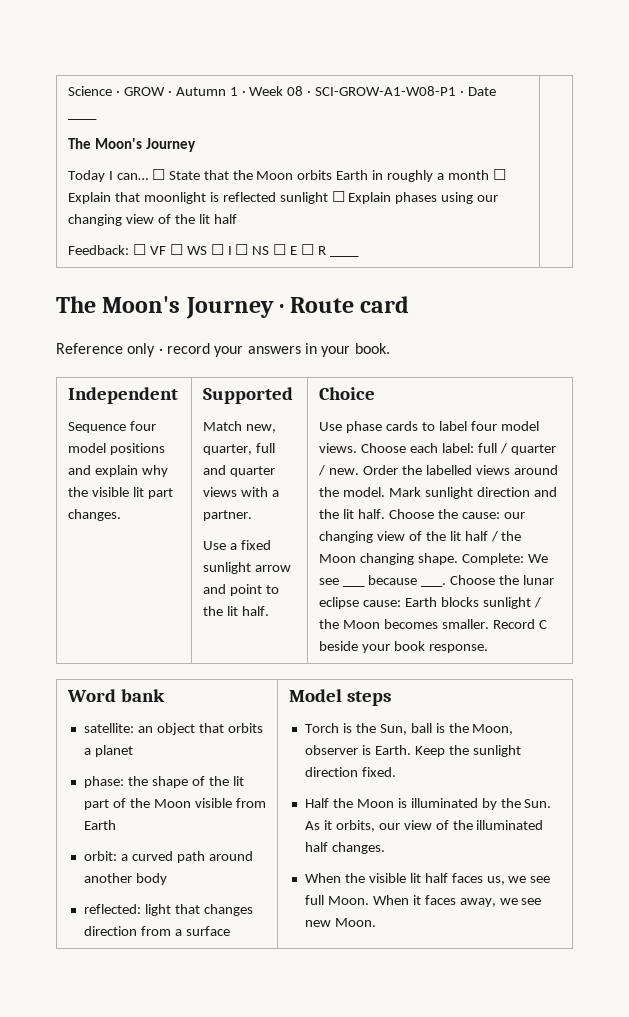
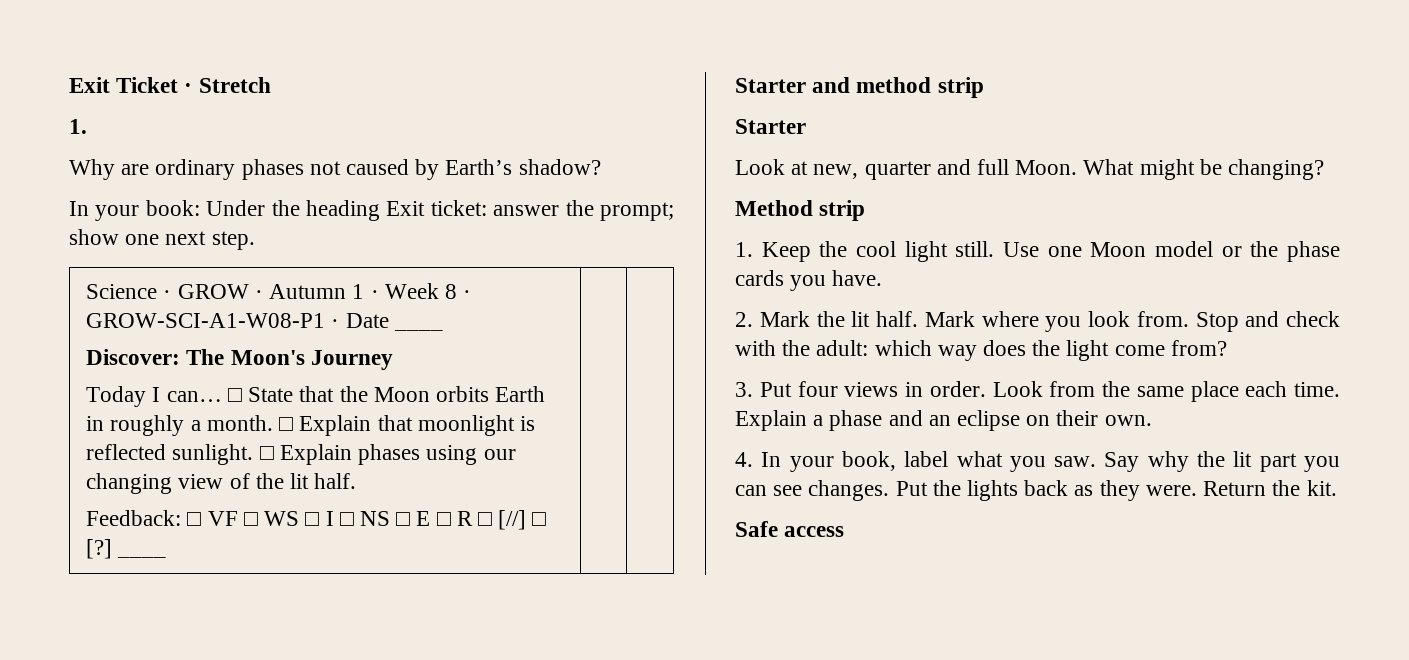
(68, 91) none -> [69,77,271,93] [69,119,87,134] [69,159,601,180] [69,200,674,221] [69,229,255,250] Exit Ticket · Stretch // 1. // Why are ordinary phases not caused by Earth’s shadow? // In your book: Under the heading Exit ticket: answer the prompt; show one next step. //
[287,86,457,96] 08 · SCI-GROW-A1-W08-P1 -> [444,284,472,299] [86,313,326,328] 8 · GROW-SCI-A1-W08-P1
(98, 119) none -> [86,349,181,365] Discover:
[151,169,165,180] ☐ -> [227,388,242,402] □
[447,169,506,180] month ☐ -> [206,415,294,431] month. □
[279,191,345,204] sunlight ☐ -> [172,444,274,465] sunlight. □
[213,214,237,224] half -> [314,473,357,489] half.
[132,244,327,255] [329,255,359,257] [56,296,410,319] [56,343,390,357] [68,387,179,404] [68,421,156,433] [68,443,165,455] [68,465,168,477] [68,487,173,499] [68,509,122,521] [203,387,294,404] [203,421,276,433] [203,443,275,455] [203,465,275,477] [203,487,279,497] [203,510,253,521] [203,540,271,550] [203,562,291,574] [203,584,279,596] [203,606,269,616] [319,387,376,400] [319,421,539,433] [319,443,556,455] [318,465,558,476] [319,487,557,499] [319,509,525,519] [319,531,522,543] [319,553,548,565] [319,578,340,585] [342,585,365,587] [367,575,554,587] [319,597,541,609] [319,619,547,629] [319,641,488,653] [67,689,166,702] [84,723,263,735] [84,745,133,757] [84,776,244,788] [84,798,266,810] [84,820,117,830] [84,851,253,863] [84,873,167,885] [84,904,253,916] [84,926,230,936] [289,689,392,706] [305,723,514,735] [305,745,521,757] [305,767,396,777] [305,798,552,810] [305,820,544,832] [305,842,385,854] [305,873,551,885] [305,895,542,907] [305,918,376,927] ☐ VF ☐ WS ☐ I ☐ NS ☐ E ☐ R ____ | // The Moon's Journey · Route card // Reference only · record your answers in your book. // Independent // Sequence four model positions and explain why the visible lit part changes. | Supported // Match new, quarter, full and quarter views with a partner. // Use a fixed sunlight arrow and point to the lit half. | Choice // Use phase cards to label four model views. Choose each label: full / quarter / new. Order the labelled views around the model. Mark sunlight direction and the lit half. Choose the cause: our changing view of the lit half / the Moon changing shape. Complete: We see ___ because ___. Choose the lunar eclipse cause: Earth blocks sunlight / the Moon becomes smaller. Record C beside your book response. // Word bank // satellite: an object that orbits a planet // phase: the shape of the lit part of the Moon visible from Earth // orbit: a curved path around another body // reflected: light that changes direction from a surface | Model steps // Torch is the Sun, ball is the Moon, observer is Earth. Keep the sunlight direction fixed. // Half the Moon is illuminated by the Sun. As it orbits, our view of the illuminated half changes. // When the visible lit half faces us, we see full Moon. When it faces away, we see new Moon. -> [187,510,547,530] [86,539,167,559] [735,77,984,98] [735,119,806,134] [735,159,1325,180] [735,200,866,221] [735,241,1340,262] [735,270,883,291] [735,311,1340,332] [735,340,1227,361] [735,381,1340,402] [735,410,1152,431] [735,451,1340,472] [735,480,1337,501] [735,521,845,537] □ VF □ WS □ I □ NS □ E □ R □ [//] □ [?] ____ | | // Starter and method strip // Starter // Look at new, quarter and full Moon. What might be changing? // Method strip // 1. Keep the cool light still. Use one Moon model or the phase cards you have. // 2. Mark the lit half. Mark where you look from. Stop and check with the adult: which way does the light come from? // 3. Put four views in order. Look from the same place each time. Explain a phase and an eclipse on their own. // 4. In your book, label what you saw. Say why the lit part you can see changes. Put the lights back as they were. Return the kit. // Safe access

